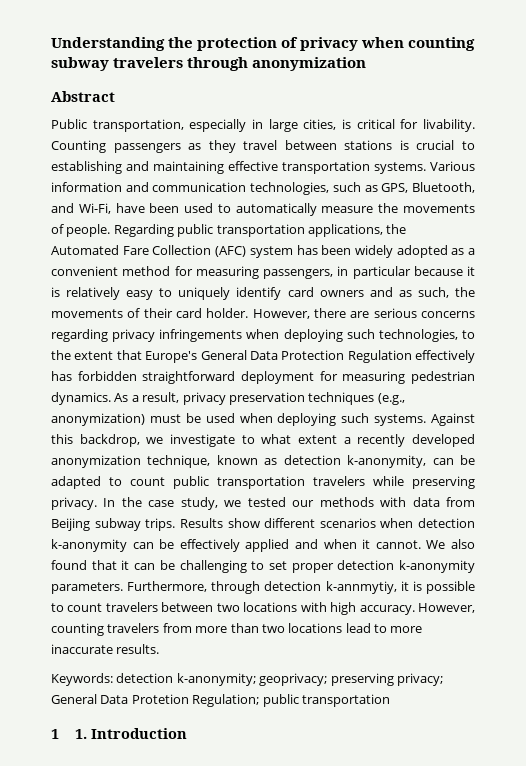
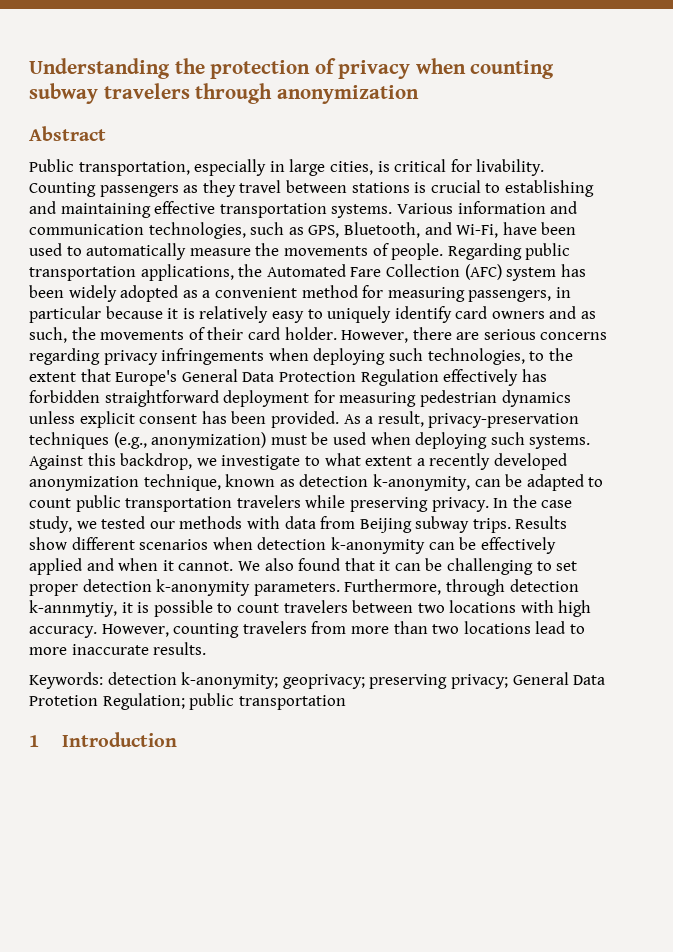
[51,392,111,405] dynamics. -> [501,390,571,407] [29,411,339,428] dynamics unless explicit consent has been provided.
[182,392,305,405] privacy preservation -> [428,413,580,428] privacy-preservation
[74,729,87,739] 1. -> (39, 741) none

